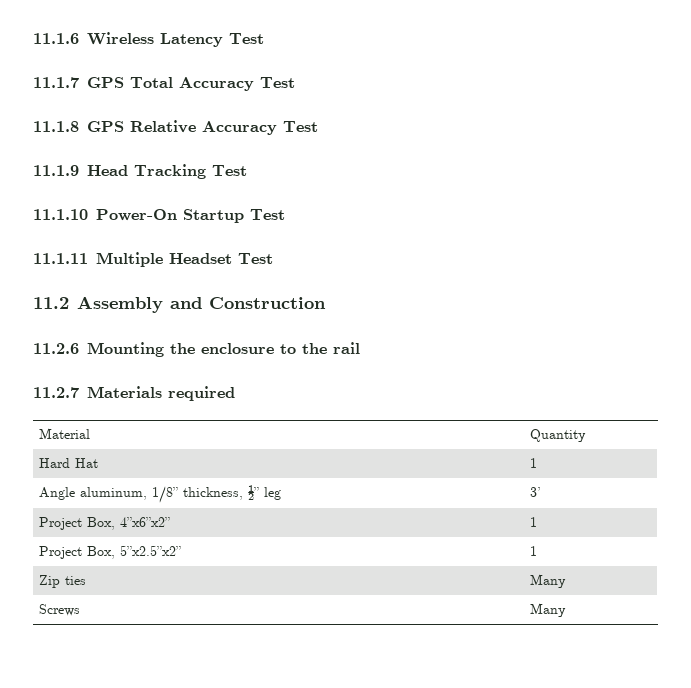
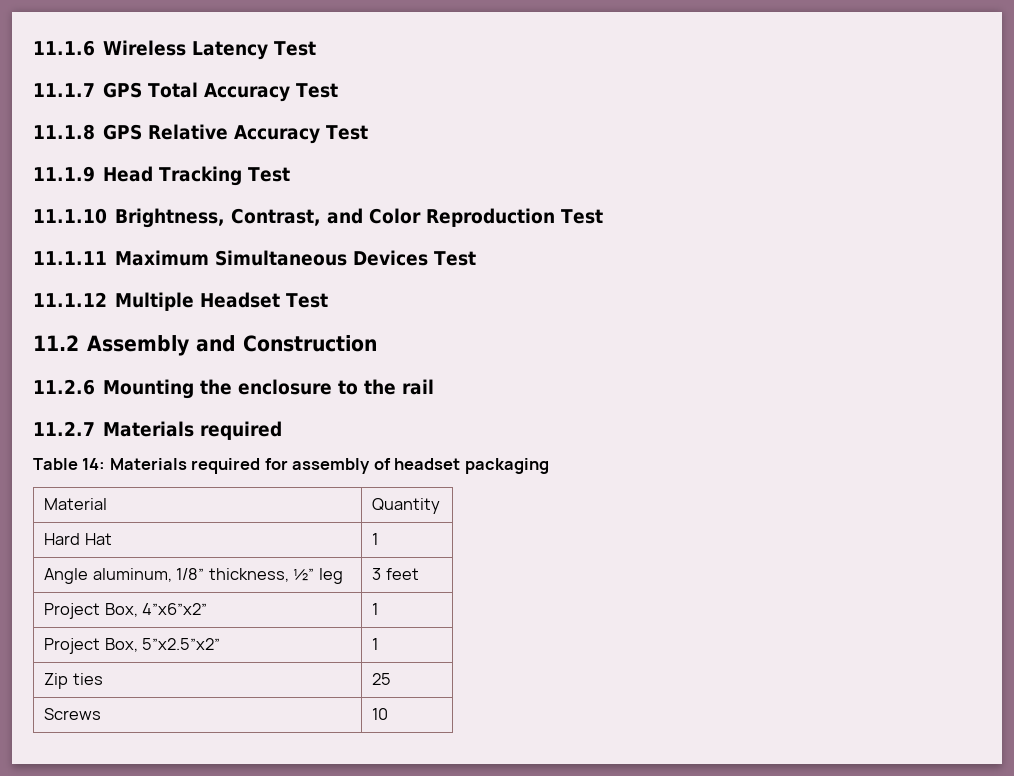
[95,209,285,223] [33,253,88,264] Power-On Startup Test // 11.1.11 -> [115,208,604,228] [33,250,477,266] [33,292,107,307] Brightness, Contrast, and Color Reproduction Test // 11.1.11 Maximum Simultaneous Devices Test // 11.1.12
(235, 393) none -> [33,458,549,474] // Table 14: Materials required for assembly of headset packaging
[530,487,542,497] 3’ -> [372,568,419,580] 3 feet
[530,574,567,588] Many -> [372,673,392,685] 25
[530,603,567,617] Many -> [372,708,389,720] 10

